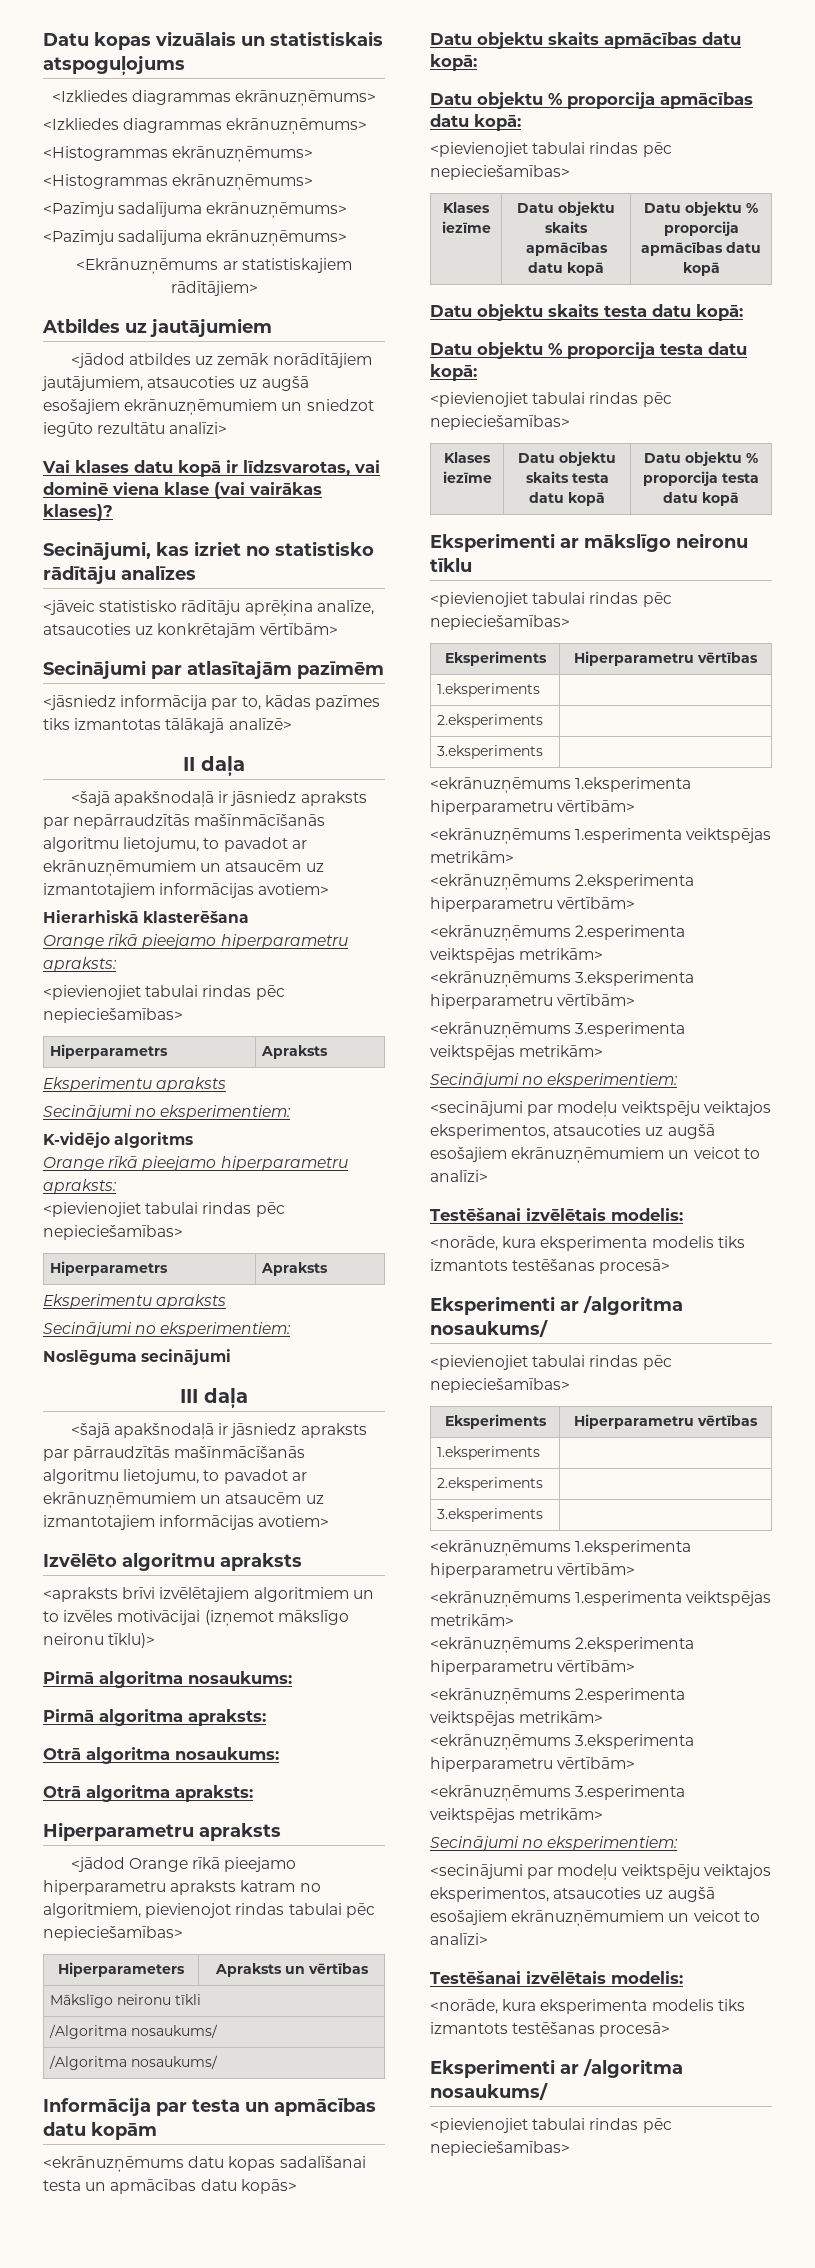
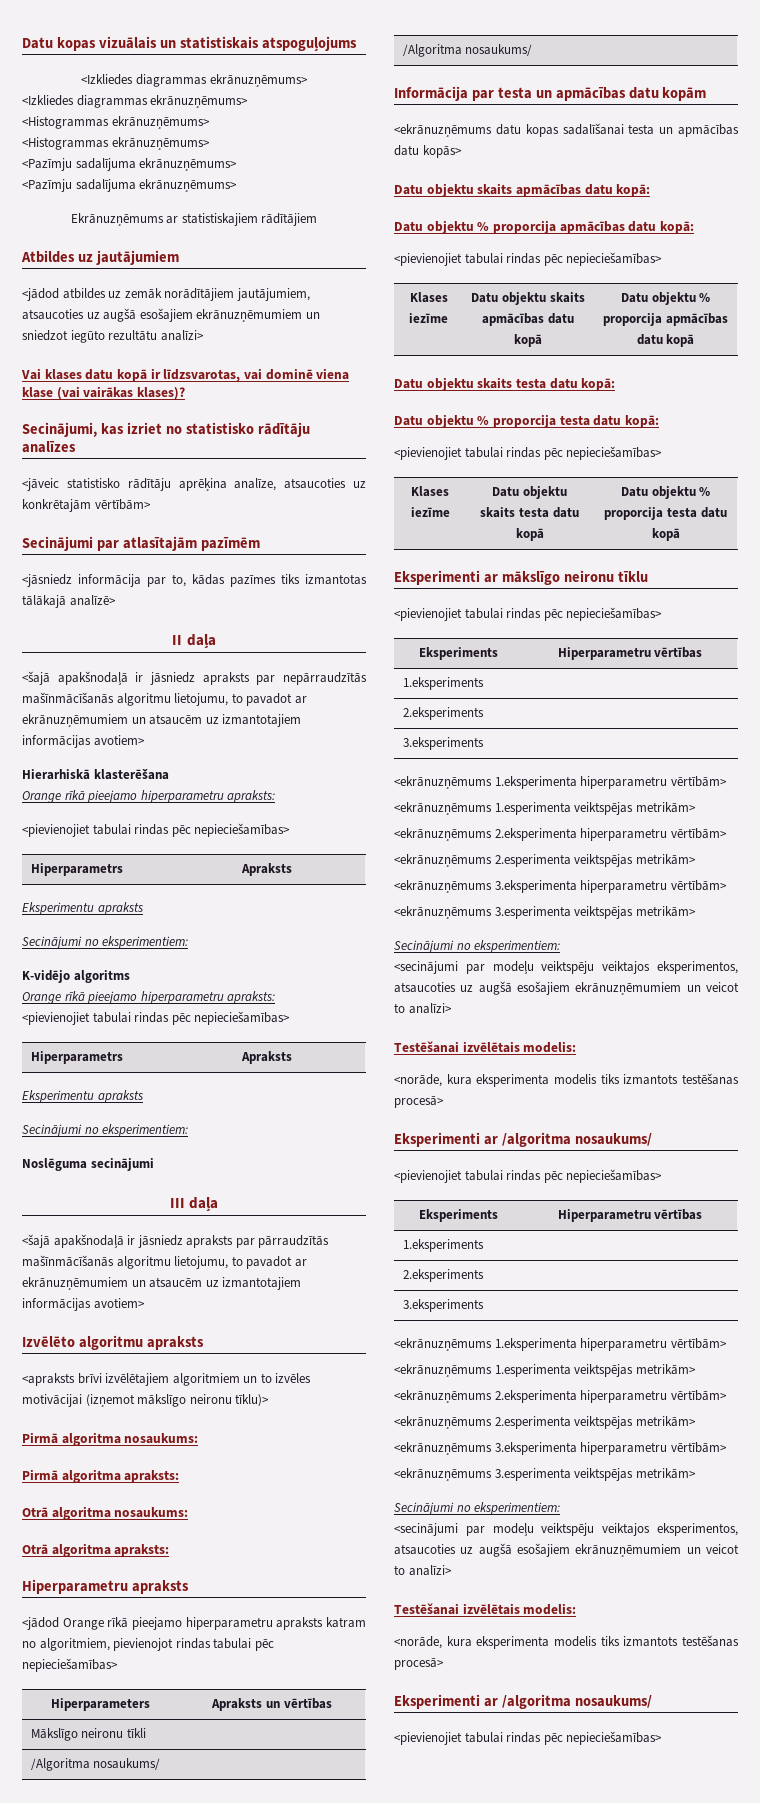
[76,258,219,274] <Ekrānuzņēmums -> [70,213,164,226] Ekrānuzņēmums
[170,281,258,296] rādītājiem> -> [261,213,318,226] rādītājiem

